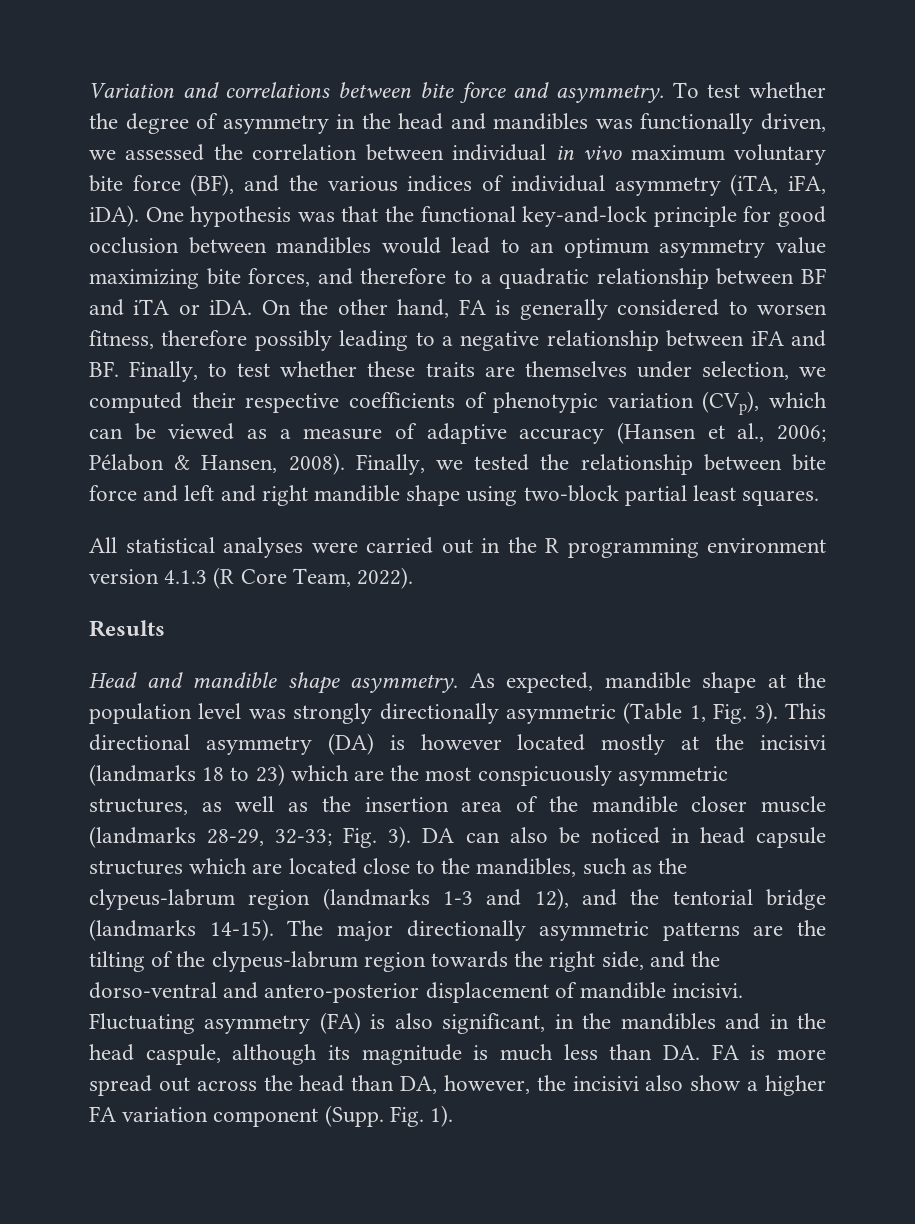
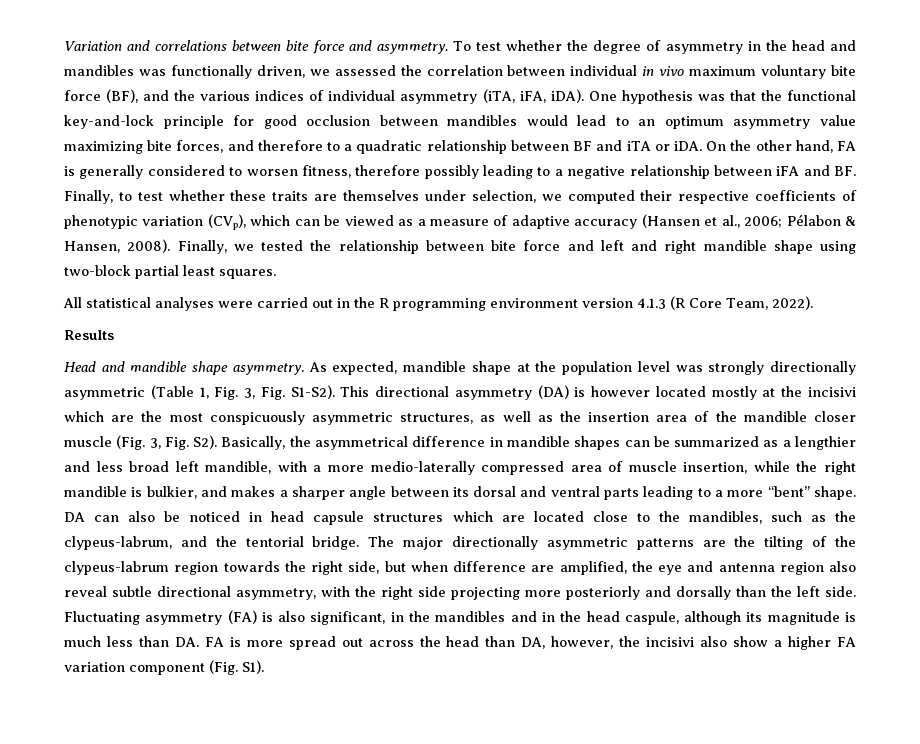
[754,702,778,724] 3). -> [244,385,335,400] 3, Fig. S1-S2).
[89,764,285,786] (landmarks 18 to 23) -> (856, 392) none
[89,826,412,848] (landmarks 28-29, 32-33; Fig. 3). -> [116,435,856,450] [64,461,856,475] [64,486,856,500] (Fig. 3, Fig. S2). Basically, the asymmetrical difference in mandible shapes can be summarized as a lengthier and less broad left mandible, with a more medio-laterally compressed area of muscle insertion, while the right mandible is bulkier, and makes a sharper angle between its dorsal and ventral parts leading to a more “bent” shape.
[89,888,827,910] [89,919,274,941] clypeus-labrum region (landmarks 1-3 and 12), and the tentorial bridge (landmarks 14-15). -> [64,536,360,550] clypeus-labrum, and the tentorial bridge.
[649,951,721,968] [89,982,744,1003] and the dorso-ventral and antero-posterior displacement of mandible incisivi. -> [384,561,856,575] [64,586,856,600] but when difference are amplified, the eye and antenna region also reveal subtle directional asymmetry, with the right side projecting more posteriorly and dorsally than the left side.
[324,1105,454,1127] (Supp. Fig. 1). -> [209,660,264,675] (Fig. S1).

